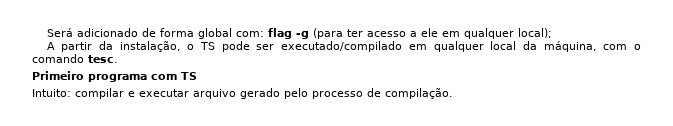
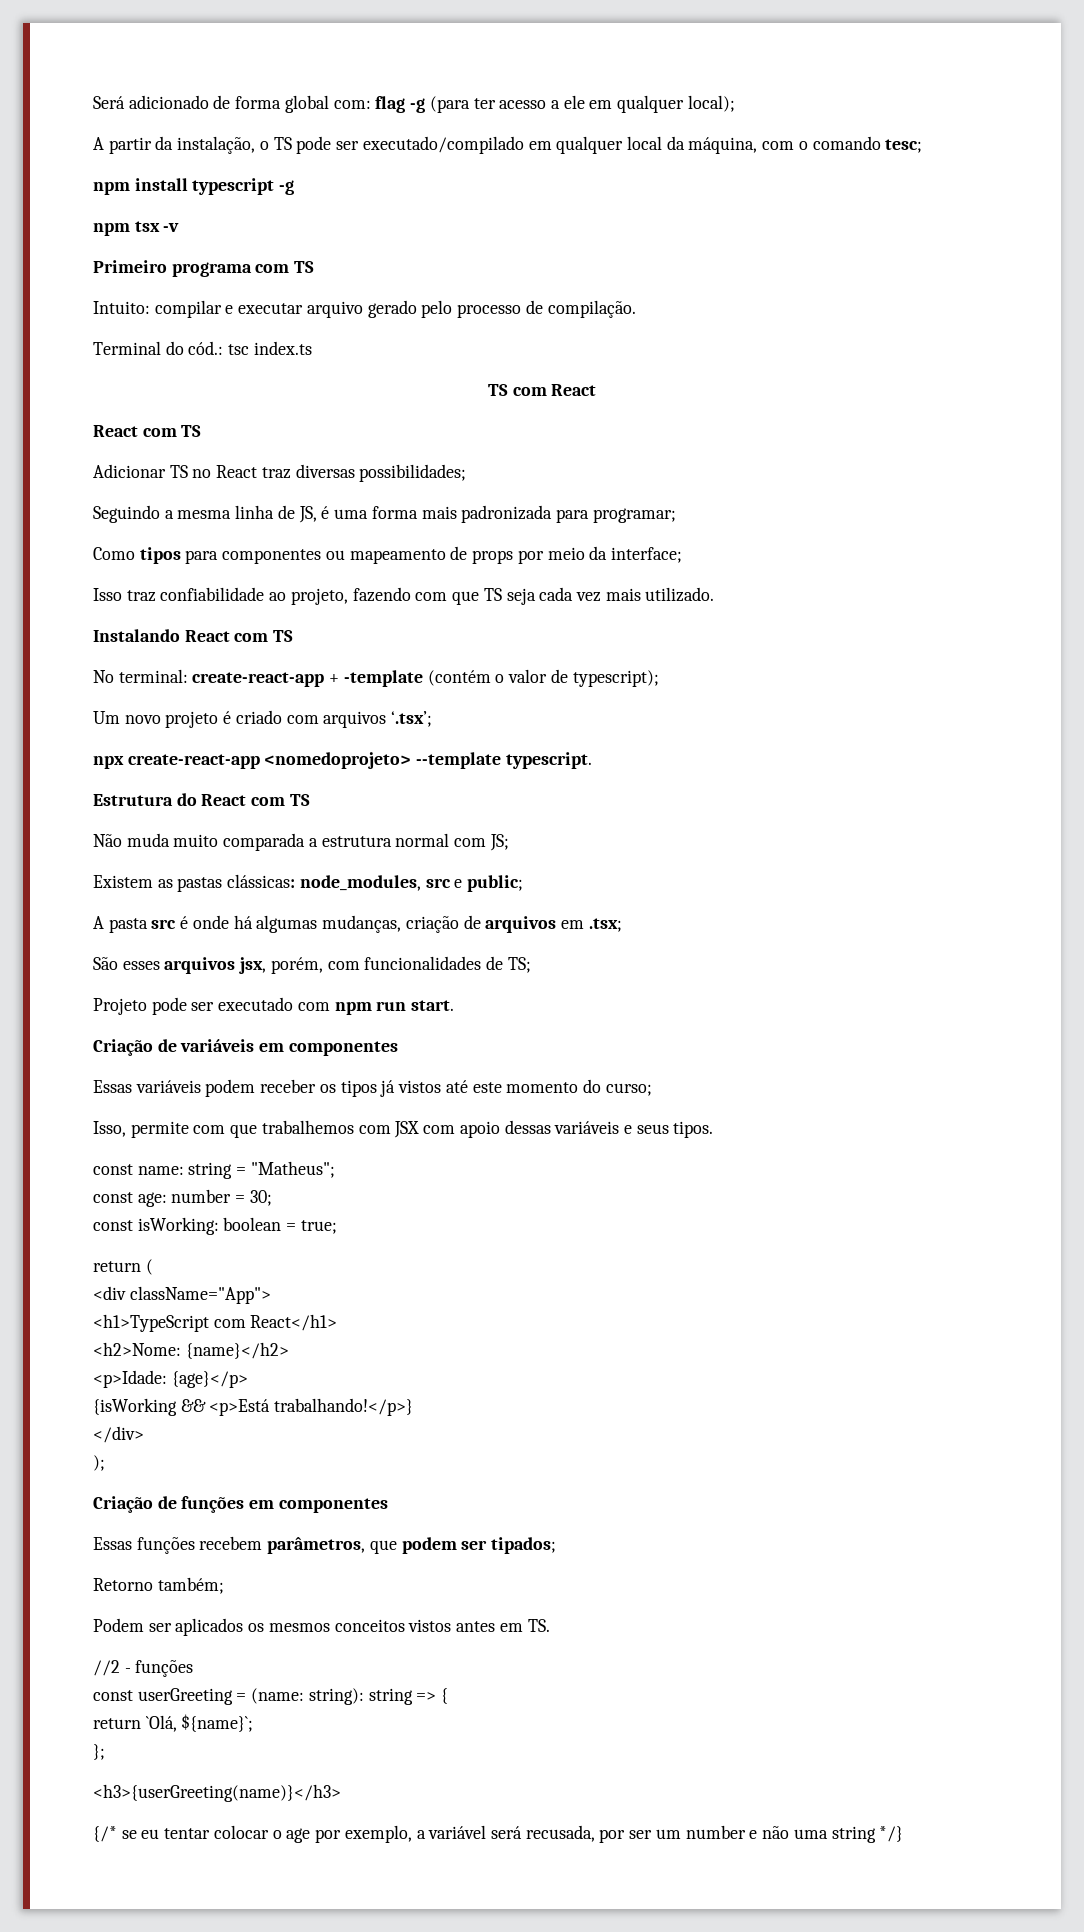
[88,55,118,63] tesc. -> [885,139,923,153] [93,178,295,195] [93,221,180,236] tesc; // npm install typescript -g // npm tsx -v
(453, 93) none -> [93,341,312,355] [487,384,597,396] [93,425,202,437] [93,464,467,482] [93,505,676,523] [93,546,682,564] [93,587,715,605] [93,629,294,642] [93,669,659,687] [93,710,433,728] [93,752,592,769] [93,793,310,806] [93,833,509,851] [93,874,524,892] [93,915,622,933] [93,956,531,974] [93,997,455,1015] [93,1039,398,1056] [93,1079,652,1097] [93,1120,714,1138] [93,1161,335,1179] [93,1189,272,1207] [93,1217,337,1235] [93,1259,153,1275] [93,1286,271,1304] [93,1314,338,1332] [93,1342,289,1359] [93,1370,248,1388] [93,1398,414,1416] [93,1426,144,1443] [93,1455,105,1471] [93,1496,388,1513] [93,1536,557,1554] [93,1577,224,1594] [93,1618,550,1636] [93,1660,194,1677] [93,1688,449,1705] [93,1714,254,1732] [93,1744,105,1760] [93,1784,341,1802] [93,1825,904,1843] // Terminal do cód.: tsc index.ts // TS com React // React com TS // Adicionar TS no React traz diversas possibilidades; // Seguindo a mesma linha de JS, é uma forma mais padronizada para programar; // Como tipos para componentes ou mapeamento de props por meio da interface; // Isso traz confiabilidade ao projeto, fazendo com que TS seja cada vez mais utilizado. // Instalando React com TS // No terminal: create-react-app + -template (contém o valor de typescript); // Um novo projeto é criado com arquivos ‘.tsx’; // npx create-react-app <nomedoprojeto> --template typescript. // Estrutura do React com TS // Não muda muito comparada a estrutura normal com JS; // Existem as pastas clássicas: node_modules, src e public; // A pasta src é onde há algumas mudanças, criação de arquivos em .tsx; // São esses arquivos jsx, porém, com funcionalidades de TS; // Projeto pode ser executado com npm run start. // Criação de variáveis em componentes // Essas variáveis podem receber os tipos já vistos até este momento do curso; // Isso, permite com que trabalhemos com JSX com apoio dessas variáveis e seus tipos. // const name: string = "Matheus"; // const age: number = 30; // const isWorking: boolean = true; // return ( // <div className="App"> // <h1>TypeScript com React</h1> // <h2>Nome: {name}</h2> // <p>Idade: {age}</p> // {isWorking && <p>Está trabalhando!</p>} // </div> // ); // Criação de funções em componentes // Essas funções recebem parâmetros, que podem ser tipados; // Retorno também; // Podem ser aplicados os mesmos conceitos vistos antes em TS. // //2 - funções // const userGreeting = (name: string): string => { // return `Olá, ${name}`; // }; // <h3>{userGreeting(name)}</h3> // {/* se eu tentar colocar o age por exemplo, a variável será recusada, por ser um number e não uma string */}

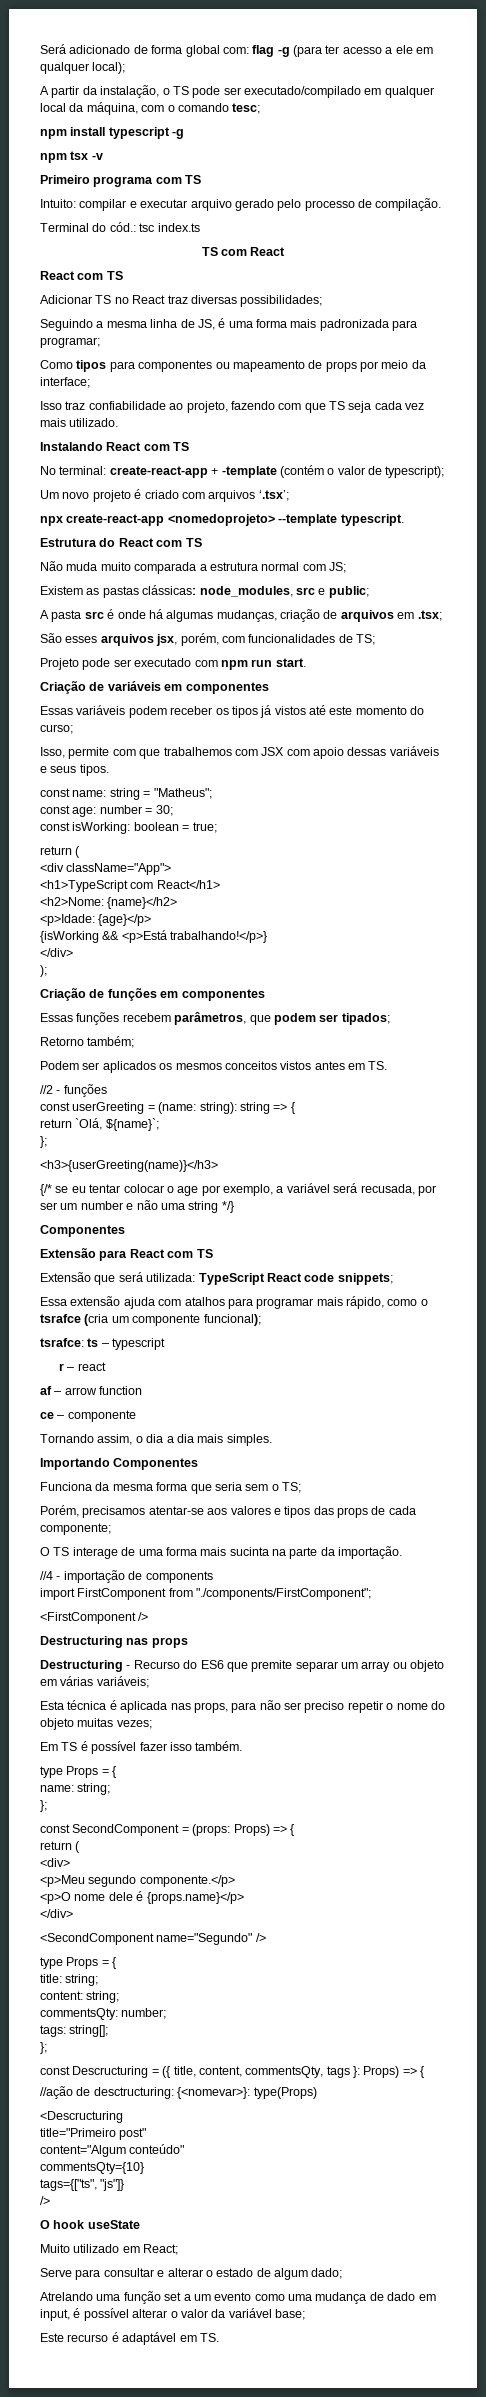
(904, 1834) none -> [40,1225,125,1237] [40,1248,213,1261] [40,1272,393,1285] [40,1296,428,1309] [40,1314,261,1326] [40,1338,166,1350] [59,1362,106,1371] [40,1386,143,1395] [40,1410,136,1422] [40,1434,272,1446] [40,1458,199,1470] [40,1482,301,1494] [40,1505,416,1518] [40,1523,111,1535] [40,1546,403,1559] [40,1570,213,1583] [40,1588,372,1600] [40,1612,149,1624] [40,1636,188,1648] [40,1660,445,1672] [40,1676,149,1688] [40,1700,445,1713] [40,1718,152,1730] [40,1741,243,1754] [40,1766,117,1778] [40,1783,111,1795] [40,1800,47,1812] [40,1824,295,1836] [40,1841,81,1853] [40,1858,70,1867] [40,1875,235,1887] [40,1891,244,1904] [40,1909,73,1918] [40,1933,266,1945] [40,1957,117,1969] [40,1974,99,1986] [40,1991,120,2003] [40,2008,167,2020] [40,2025,109,2037] [40,2042,47,2054] [40,2066,425,2078] [40,2086,317,2099] [40,2111,123,2123] [40,2128,147,2140] [40,2144,185,2157] [40,2162,144,2174] [40,2179,125,2191] [40,2196,50,2205] [40,2220,140,2229] [40,2244,179,2255] [40,2268,343,2280] [40,2291,436,2304] [40,2308,305,2321] [40,2332,219,2345] // Componentes // Extensão para React com TS // Extensão que será utilizada: TypeScript React code snippets; // Essa extensão ajuda com atalhos para programar mais rápido, como o tsrafce (cria um componente funcional); // tsrafce: ts – typescript // r – react // af – arrow function // ce – componente // Tornando assim, o dia a dia mais simples. // Importando Componentes // Funciona da mesma forma que seria sem o TS; // Porém, precisamos atentar-se aos valores e tipos das props de cada componente; // O TS interage de uma forma mais sucinta na parte da importação. // //4 - importação de components // import FirstComponent from "./components/FirstComponent"; // <FirstComponent /> // Destructuring nas props // Destructuring - Recurso do ES6 que premite separar um array ou objeto em várias variáveis; // Esta técnica é aplicada nas props, para não ser preciso repetir o nome do objeto muitas vezes; // Em TS é possível fazer isso também. // type Props = { // name: string; // }; // const SecondComponent = (props: Props) => { // return ( // <div> // <p>Meu segundo componente.</p> // <p>O nome dele é {props.name}</p> // </div> // <SecondComponent name="Segundo" /> // type Props = { // title: string; // content: string; // commentsQty: number; // tags: string[]; // }; // const Descructuring = ({ title, content, commentsQty, tags }: Props) => { // //ação de desctructuring: {<nomevar>}: type(Props) // <Descructuring // title="Primeiro post" // content="Algum conteúdo" // commentsQty={10} // tags={["ts", "js"]} // /> // O hook useState // Muito utilizado em React; // Serve para consultar e alterar o estado de algum dado; // Atrelando uma função set a um evento como uma mudança de dado em input, é possível alterar o valor da variável base; // Este recurso é adaptável em TS.

